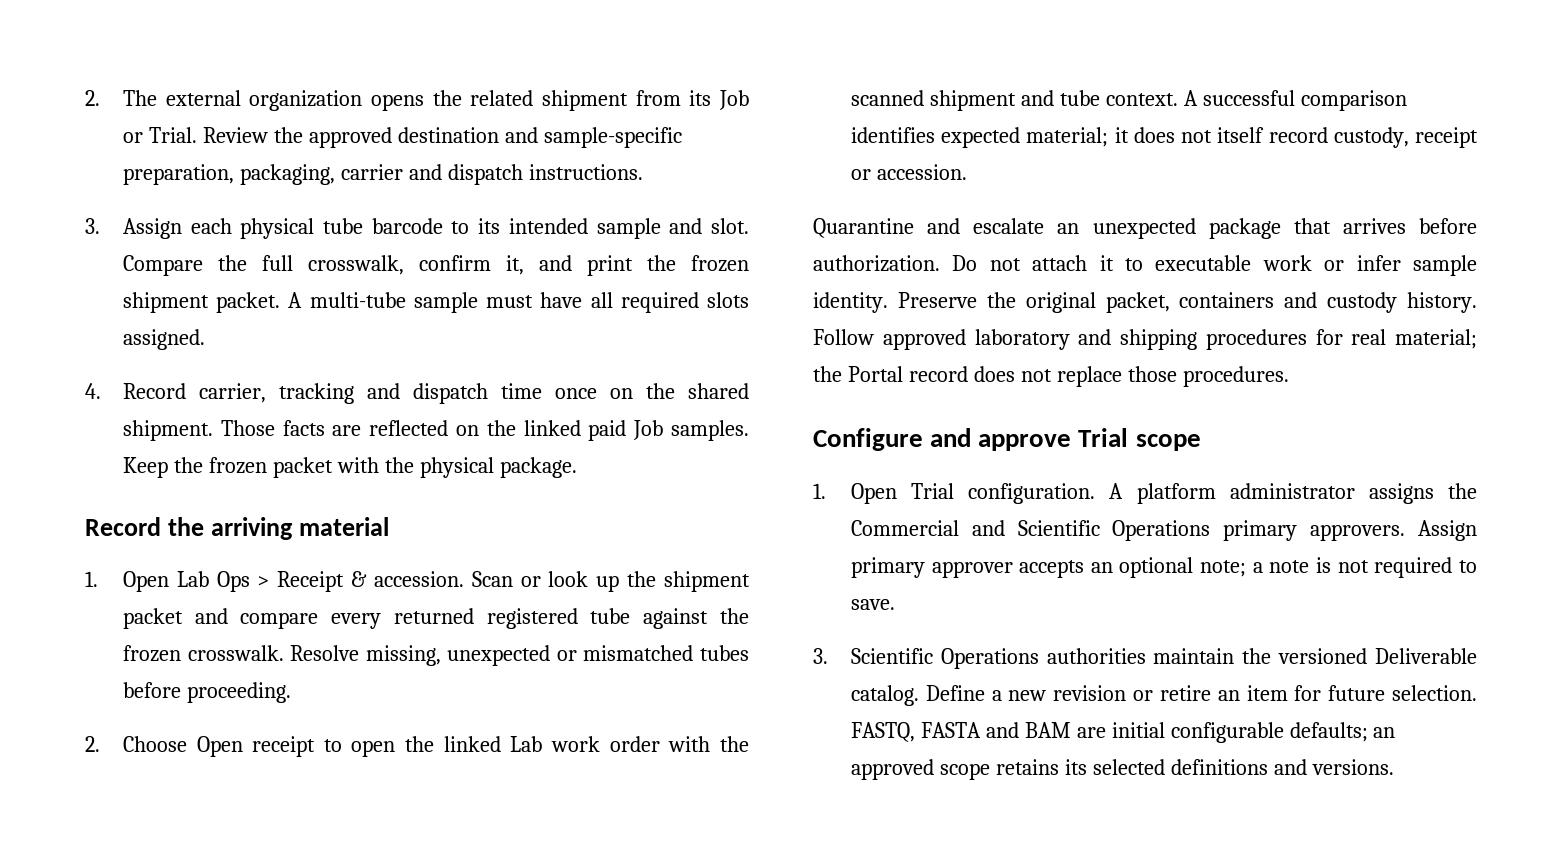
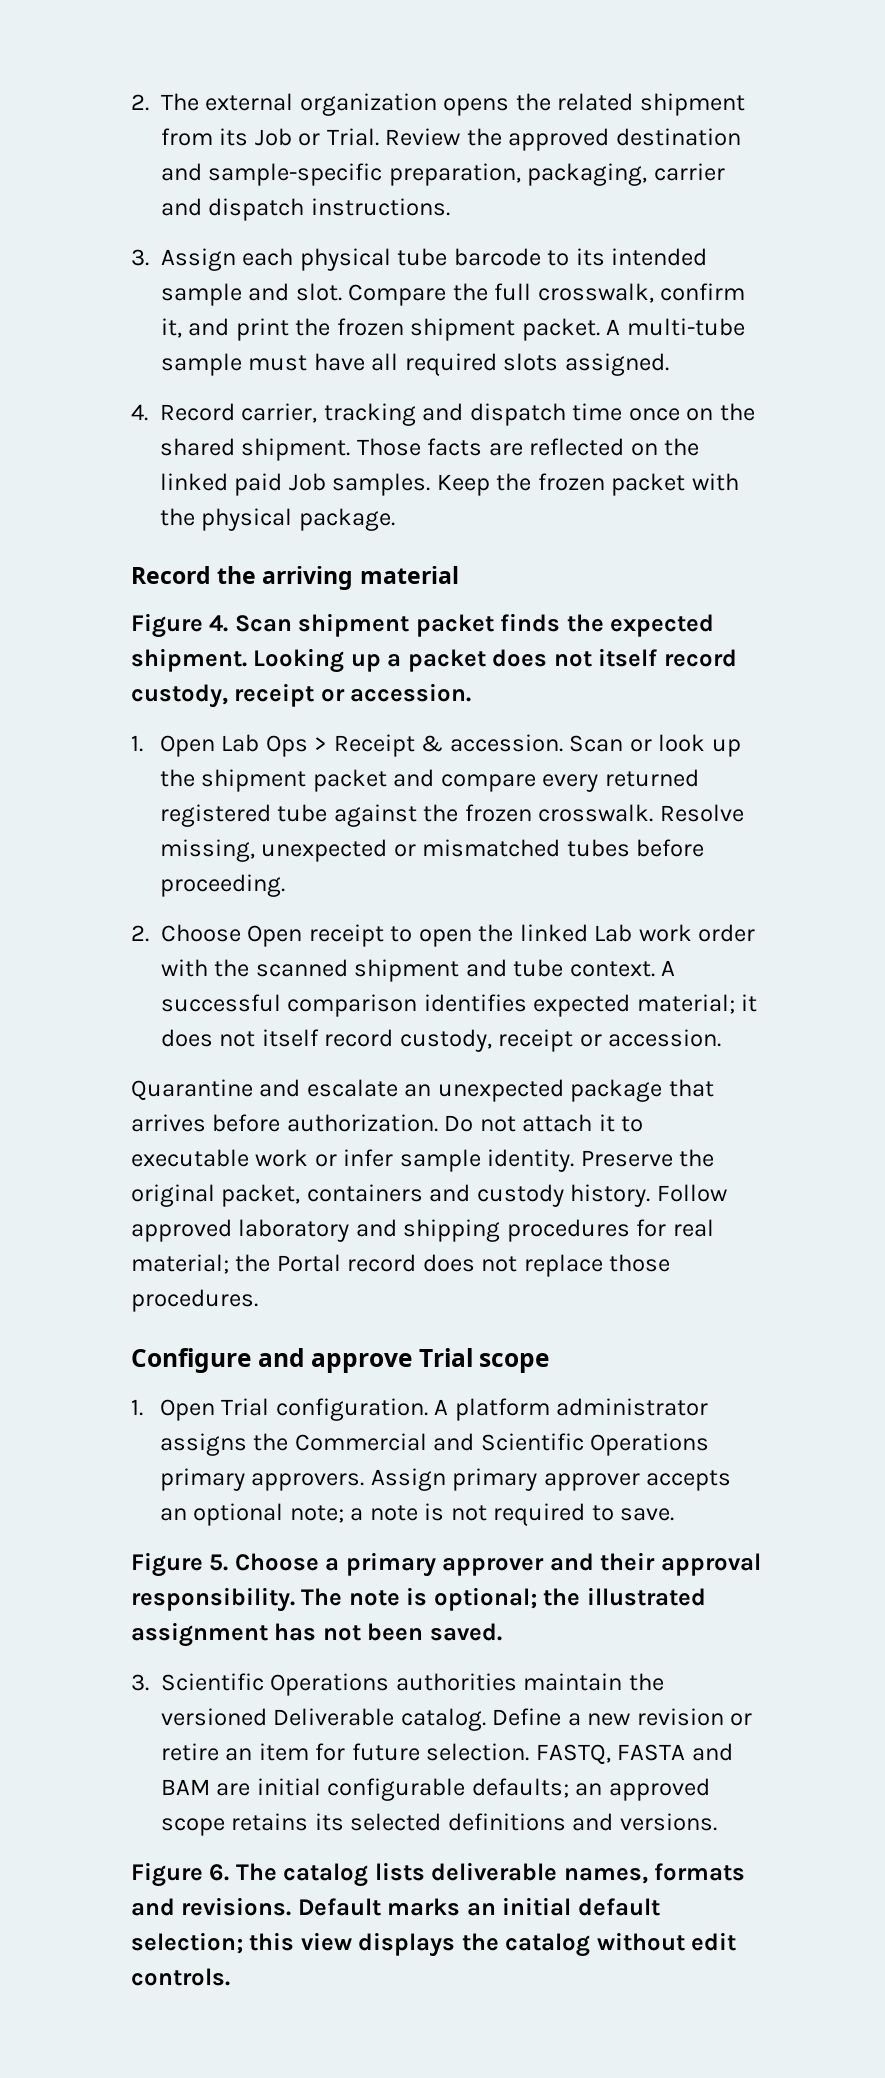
(389, 526) none -> [131,613,715,638] [131,648,737,673] [131,683,472,708] // Figure 4. Scan shipment packet finds the expected shipment. Looking up a packet does not itself record custody, receipt or accession.
(895, 604) none -> [131,1552,761,1577] [131,1587,706,1612] [131,1622,502,1647] // Figure 5. Choose a primary approver and their approval responsibility. The note is optional; the illustrated assignment has not been saved.
(1394, 767) none -> [131,1862,746,1887] [131,1897,660,1916] [131,1932,737,1957] [131,1968,230,1986] // Figure 6. The catalog lists deliverable names, formats and revisions. Default marks an initial default selection; this view displays the catalog without edit controls.

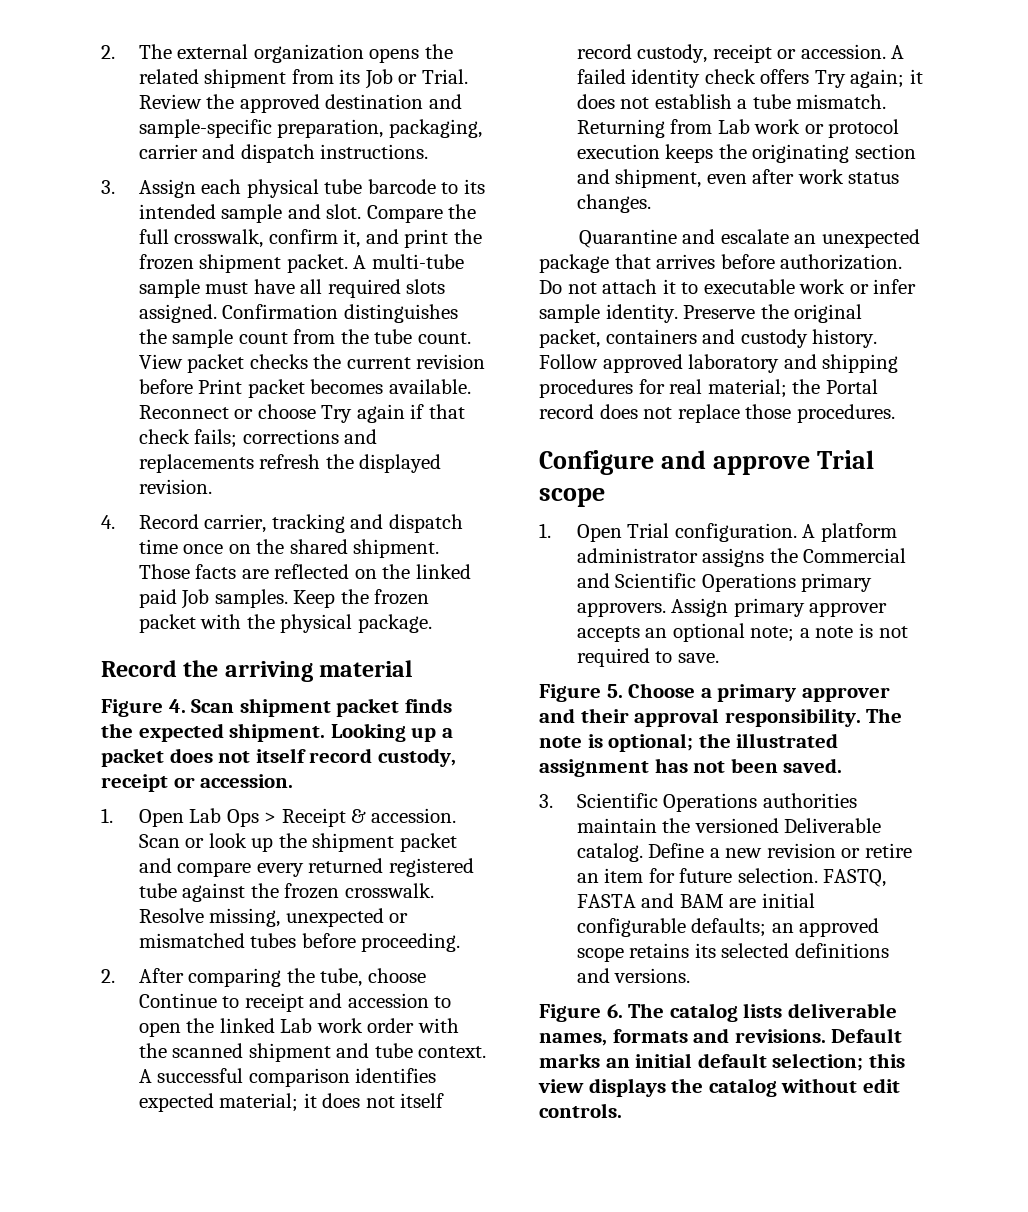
(669, 364) none -> [222,304,458,323] [138,329,471,348] [138,354,486,373] [138,379,471,398] [138,404,465,423] [138,429,378,448] [138,454,442,473] [138,479,212,494] Confirmation distinguishes the sample count from the tube count. View packet checks the current revision before Print packet becomes available. Reconnect or choose Try again if that check fails; corrections and replacements refresh the displayed revision.
[161,924,384,947] Choose Open receipt -> [138,968,426,987] [138,993,429,1012] After comparing the tube, choose Continue to receipt and accession
(722, 1038) none -> [891,45,905,59] [576,69,923,88] [576,94,887,109] [576,119,900,138] [576,144,916,163] [576,169,900,188] [576,194,651,213] A failed identity check offers Try again; it does not establish a tube mismatch. Returning from Lab work or protocol execution keeps the originating section and shipment, even after work status changes.

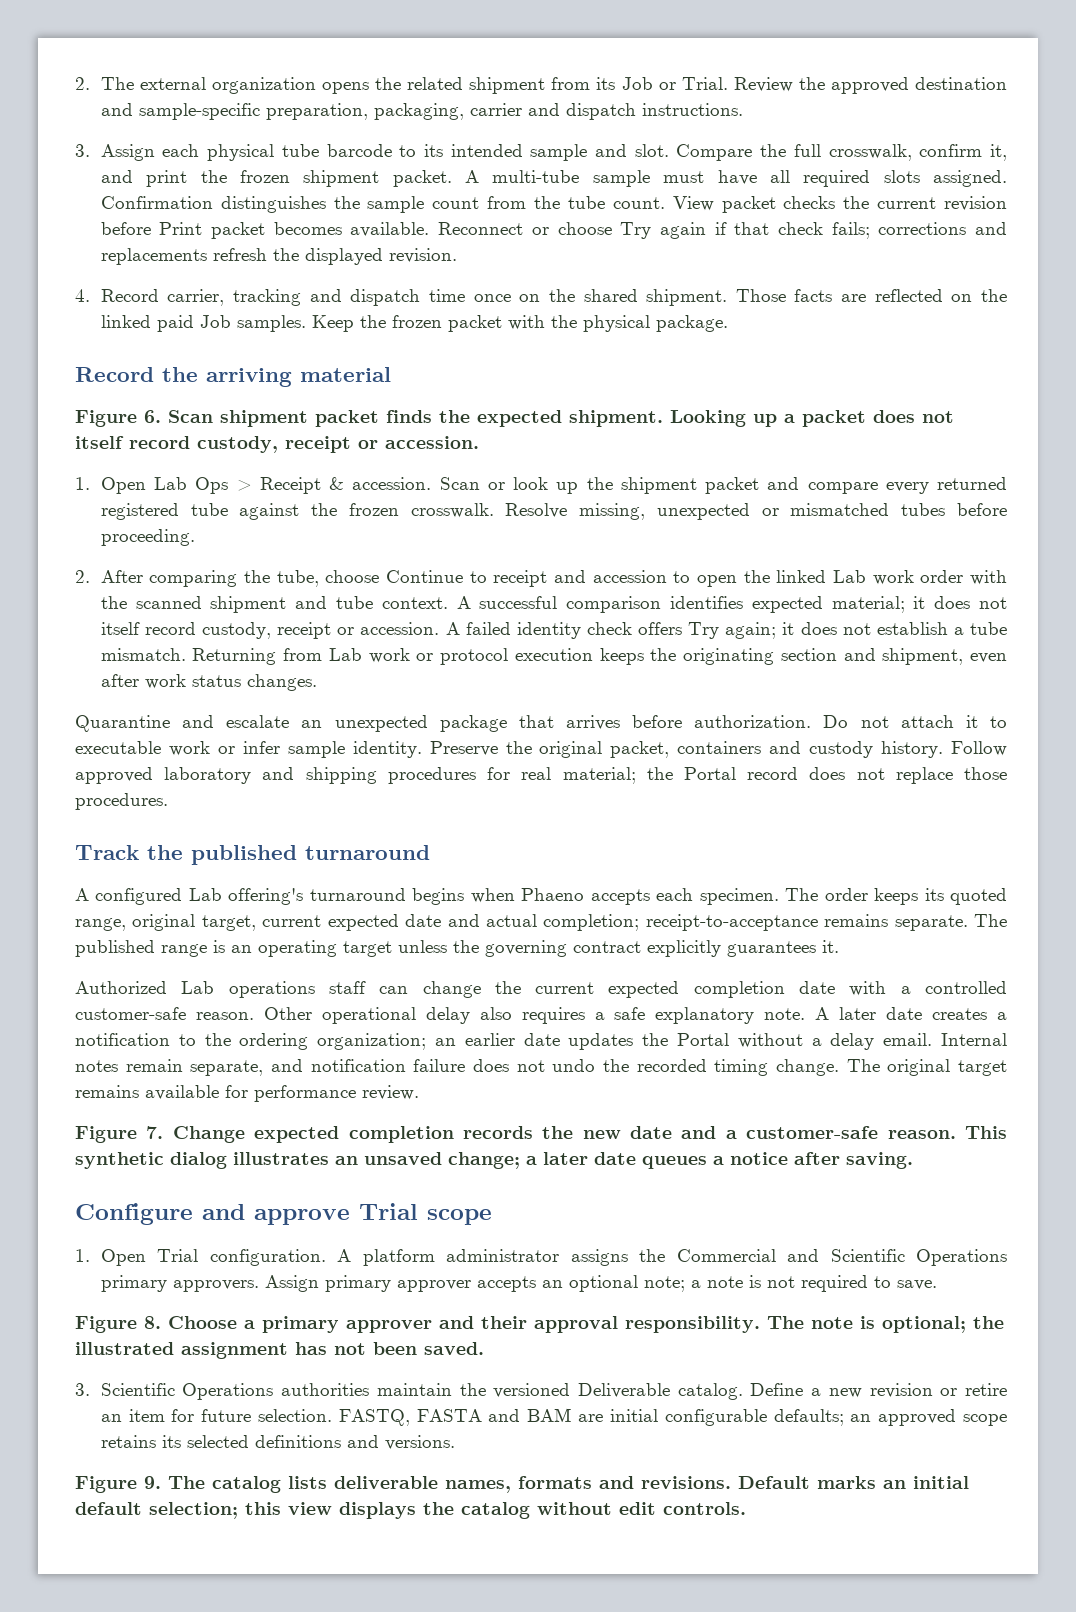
[168,699,186,713] 4. -> [144,410,161,423] 6.
(895, 413) none -> [75,845,430,865] [75,888,1008,905] [75,914,1007,931] [75,940,839,957] [75,981,1007,998] [75,1007,1007,1024] [75,1033,1007,1050] [75,1059,1007,1076] [75,1085,419,1102] [75,1126,1007,1143] [75,1152,913,1169] // Track the published turnaround // A configured Lab offering's turnaround begins when Phaeno accepts each specimen. The order keeps its quoted range, original target, current expected date and actual completion; receipt-to-acceptance remains separate. The published range is an operating target unless the governing contract explicitly guarantees it. // Authorized Lab operations staff can change the current expected completion date with a controlled customer-safe reason. Other operational delay also requires a safe explanatory note. A later date creates a notification to the ordering organization; an earlier date updates the Portal without a delay email. Internal notes remain separate, and notification failure does not undo the recorded timing change. The original target remains available for performance review. // Figure 7. Change expected completion records the new date and a customer-safe reason. This synthetic dialog illustrates an unsaved change; a later date queues a notice after saving.
[606,684,623,698] 5. -> [144,1316,161,1329] 8.
[606,1004,623,1018] 6. -> [144,1476,161,1489] 9.

